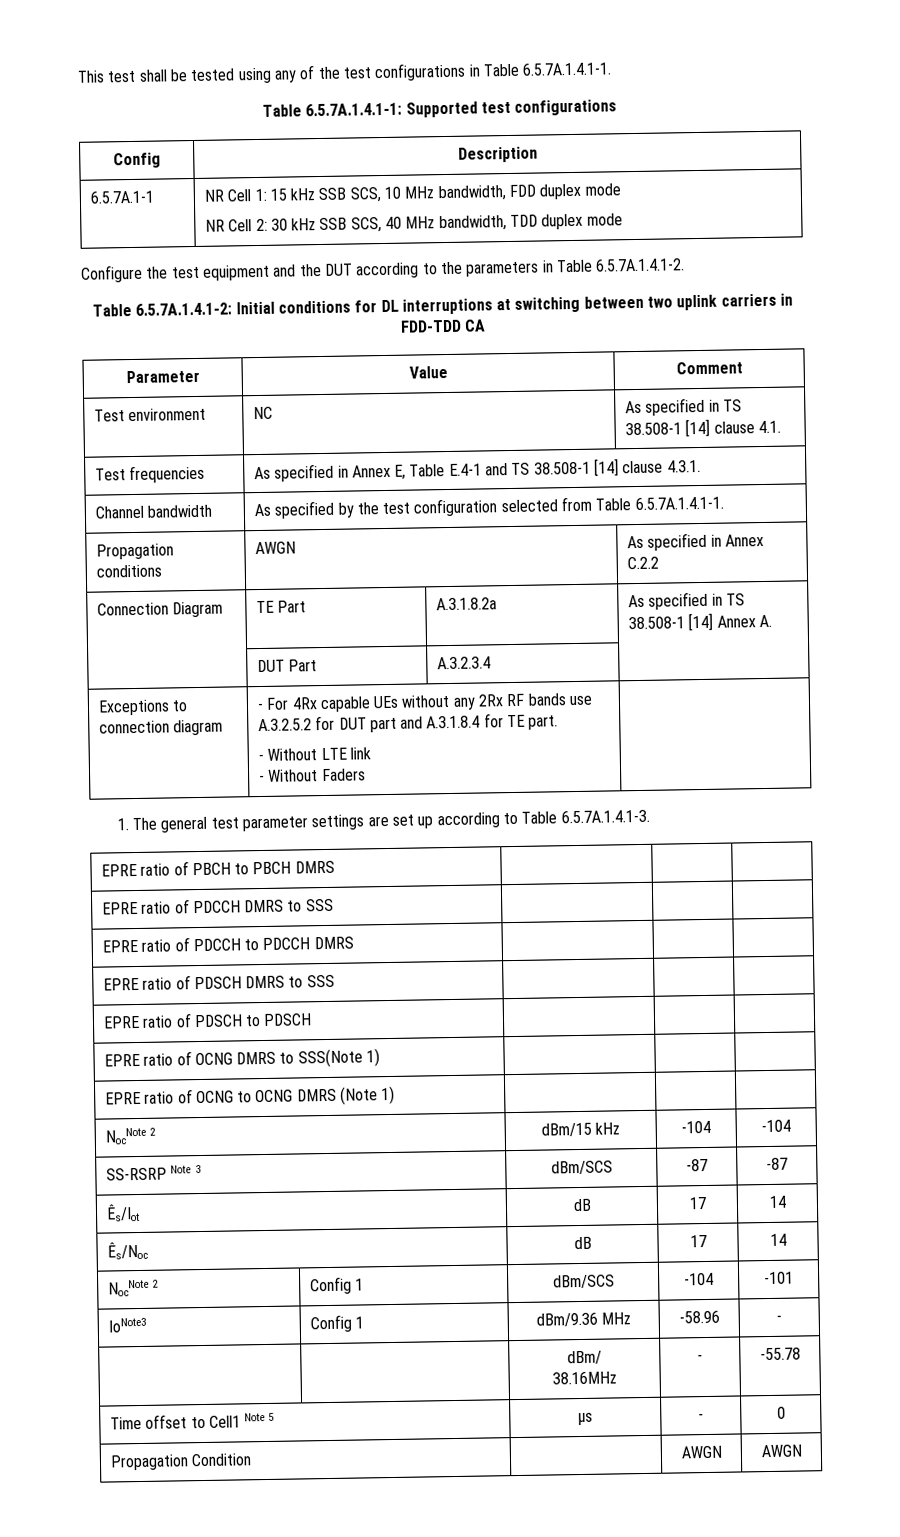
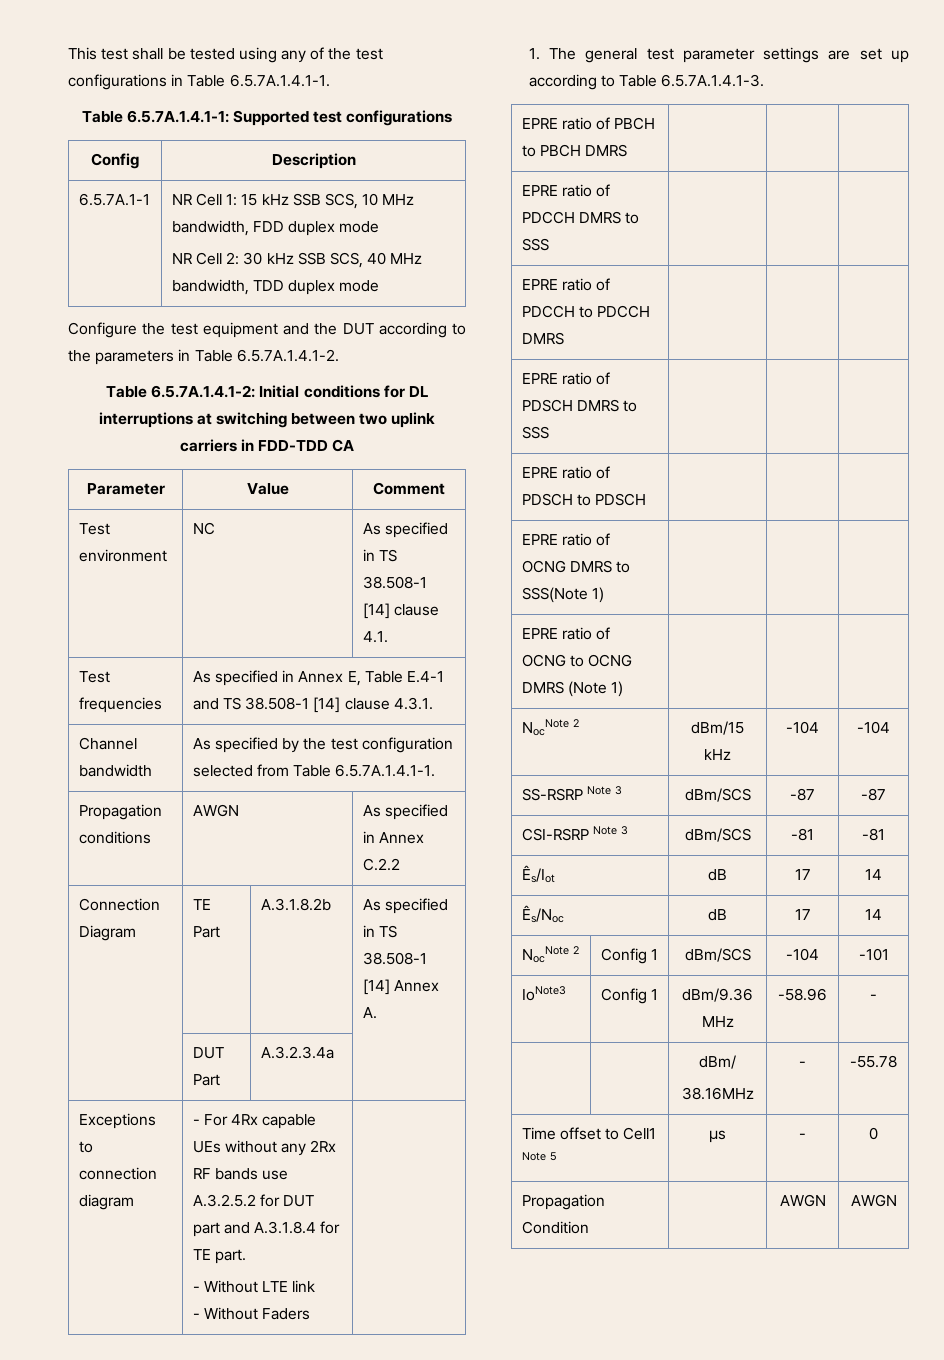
[435,597,497,611] A.3.1.8.2a -> [260,898,331,911] A.3.1.8.2b
[436,656,491,670] A.3.2.3.4 -> [260,1046,334,1059] A.3.2.3.4a
(788, 1164) none -> [521,826,629,841] [684,828,751,842] [791,828,814,841] [862,828,885,841] // CSI-RSRP Note 3 | dBm/SCS | -81 | -81

